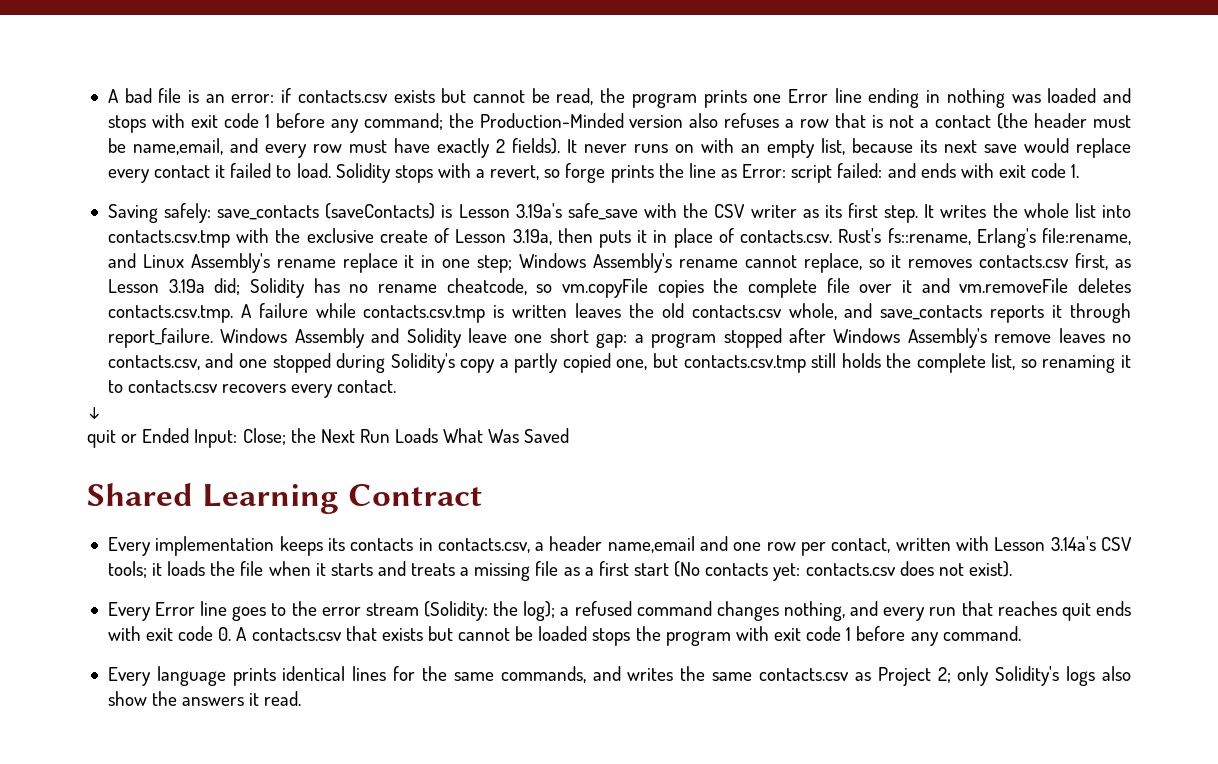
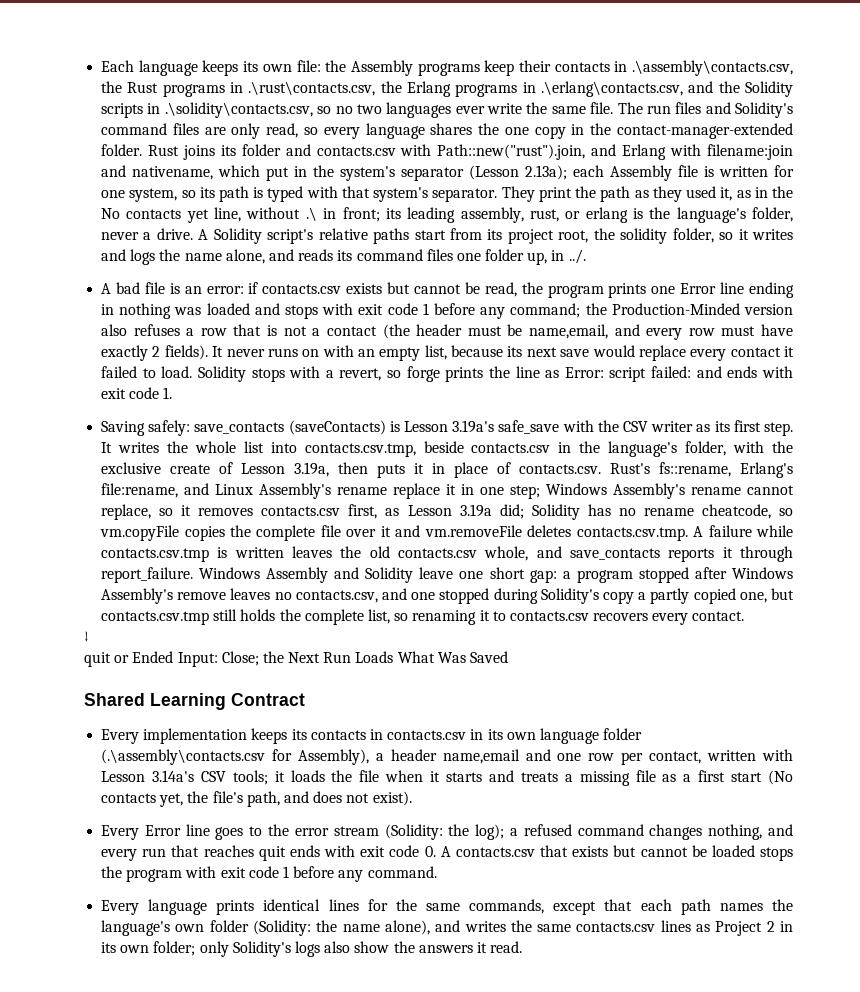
(107, 96) none -> [101,60,793,76] [101,81,793,97] [101,102,794,118] [101,123,793,139] [101,144,794,160] [101,165,794,181] [101,186,793,202] [101,207,794,223] [101,228,794,244] [101,249,586,265] Each language keeps its own file: the Assembly programs keep their contacts in .\assembly\contacts.csv, the Rust programs in .\rust\contacts.csv, the Erlang programs in .\erlang\contacts.csv, and the Solidity scripts in .\solidity\contacts.csv, so no two languages ever write the same file. The run files and Solidity's command files are only read, so every language shares the one copy in the contact-manager-extended folder. Rust joins its folder and contacts.csv with Path::new("rust").join, and Erlang with filename:join and nativename, which put in the system's separator (Lesson 2.13a); each Assembly file is written for one system, so its path is typed with that system's separator. They print the path as they used it, as in the No contacts yet line, without .\ in front; its leading assembly, rust, or erlang is the language's folder, never a drive. A Solidity script's relative paths start from its project root, the solidity folder, so it writes and logs the name alone, and reads its command files one folder up, in ../. //
[107,230,230,248] contacts.csv.tmp -> [304,441,727,457] contacts.csv.tmp, beside contacts.csv in the language's folder,
[437,538,530,553] contacts.csv, -> [387,728,643,744] [101,749,369,765] contacts.csv in its own language folder (.\assembly\contacts.csv for Assembly),
[773,563,896,581] yet: contacts.csv -> [159,791,309,807] yet, the file's path, and
(586, 674) none -> [553,899,794,915] [101,920,430,936] except that each path names the language's own folder (Solidity: the name alone),
(850, 674) none -> [660,920,691,932] lines
[937,667,951,683] 2; -> [766,921,794,932] [101,941,196,956] 2 in its own folder;

